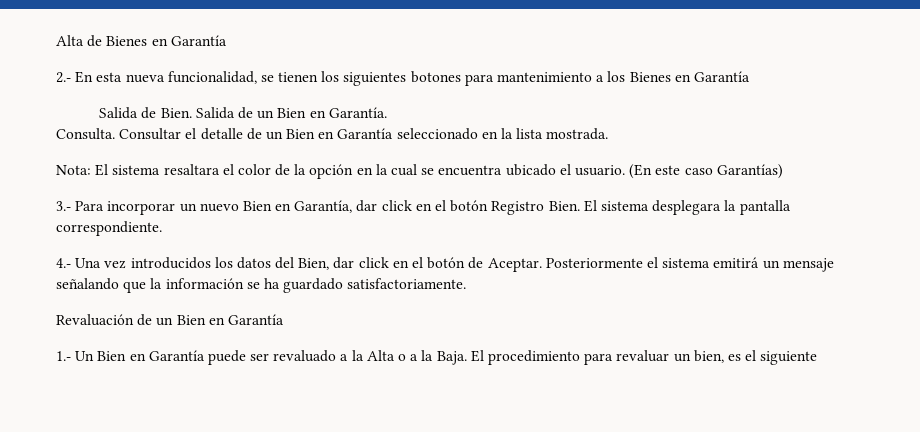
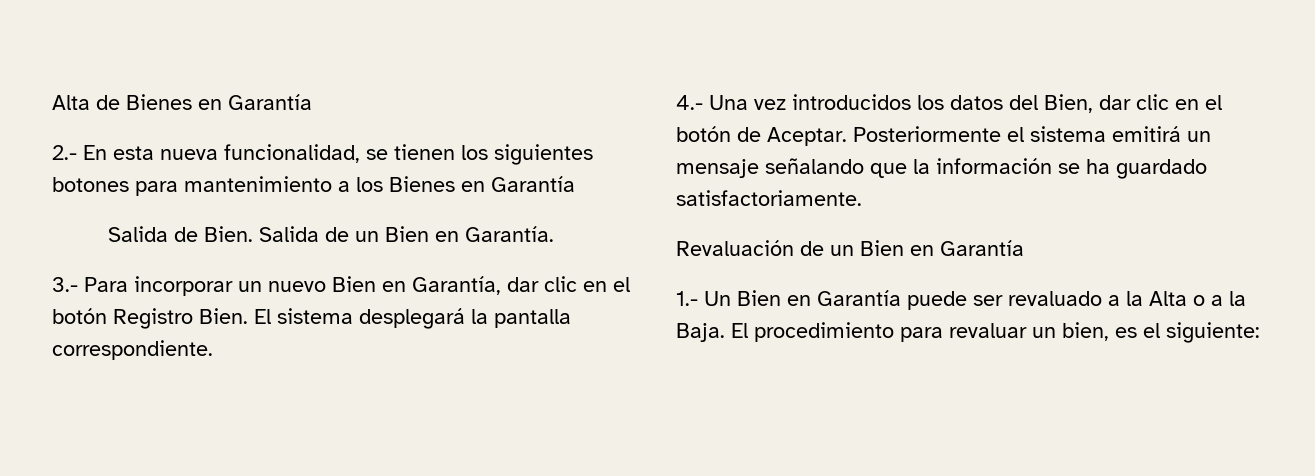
[56,128,609,140] [56,164,783,179] // Consulta. Consultar el detalle de un Bien en Garantía seleccionado en la lista mostrada. // Nota: El sistema resaltara el color de la opción en la cual se encuentra ubicado el usuario. (En este caso Garantías) -> (554, 234) none
[381,200,412,211] click -> [544,276,577,292] clic
[652,200,722,215] desplegara -> [359,308,465,329] desplegará
[358,257,389,268] click -> [1136,94,1169,110] clic
[760,351,818,365] siguiente -> [1166,322,1260,343] siguiente:

